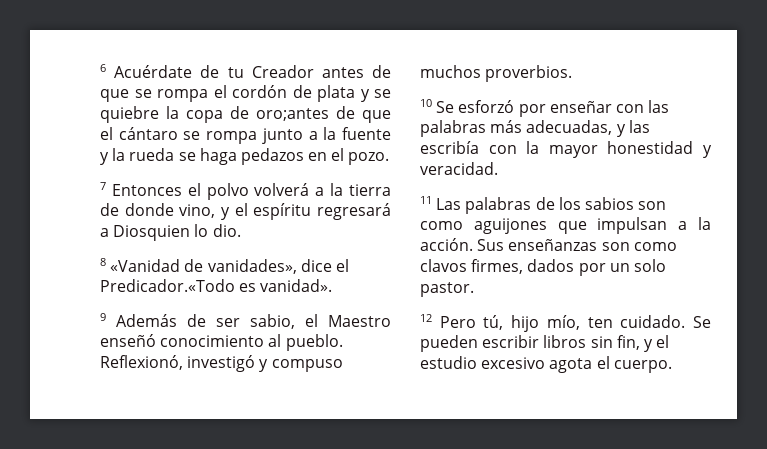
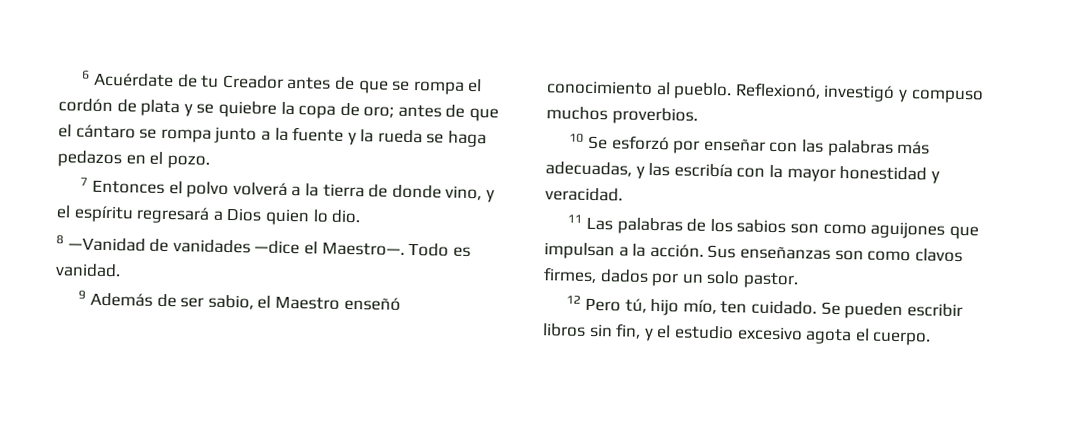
[256,108,329,121] oro;antes -> [363,104,442,118] oro; antes
[113,225,191,241] Diosquien -> [226,207,310,226] Dios quien
[110,259,349,274] [100,279,333,292] «Vanidad de vanidades», dice el Predicador.«Todo es vanidad». -> [67,237,471,257] [55,263,121,278] —Vanidad de vanidades —dice el Maestro—. Todo es vanidad.

